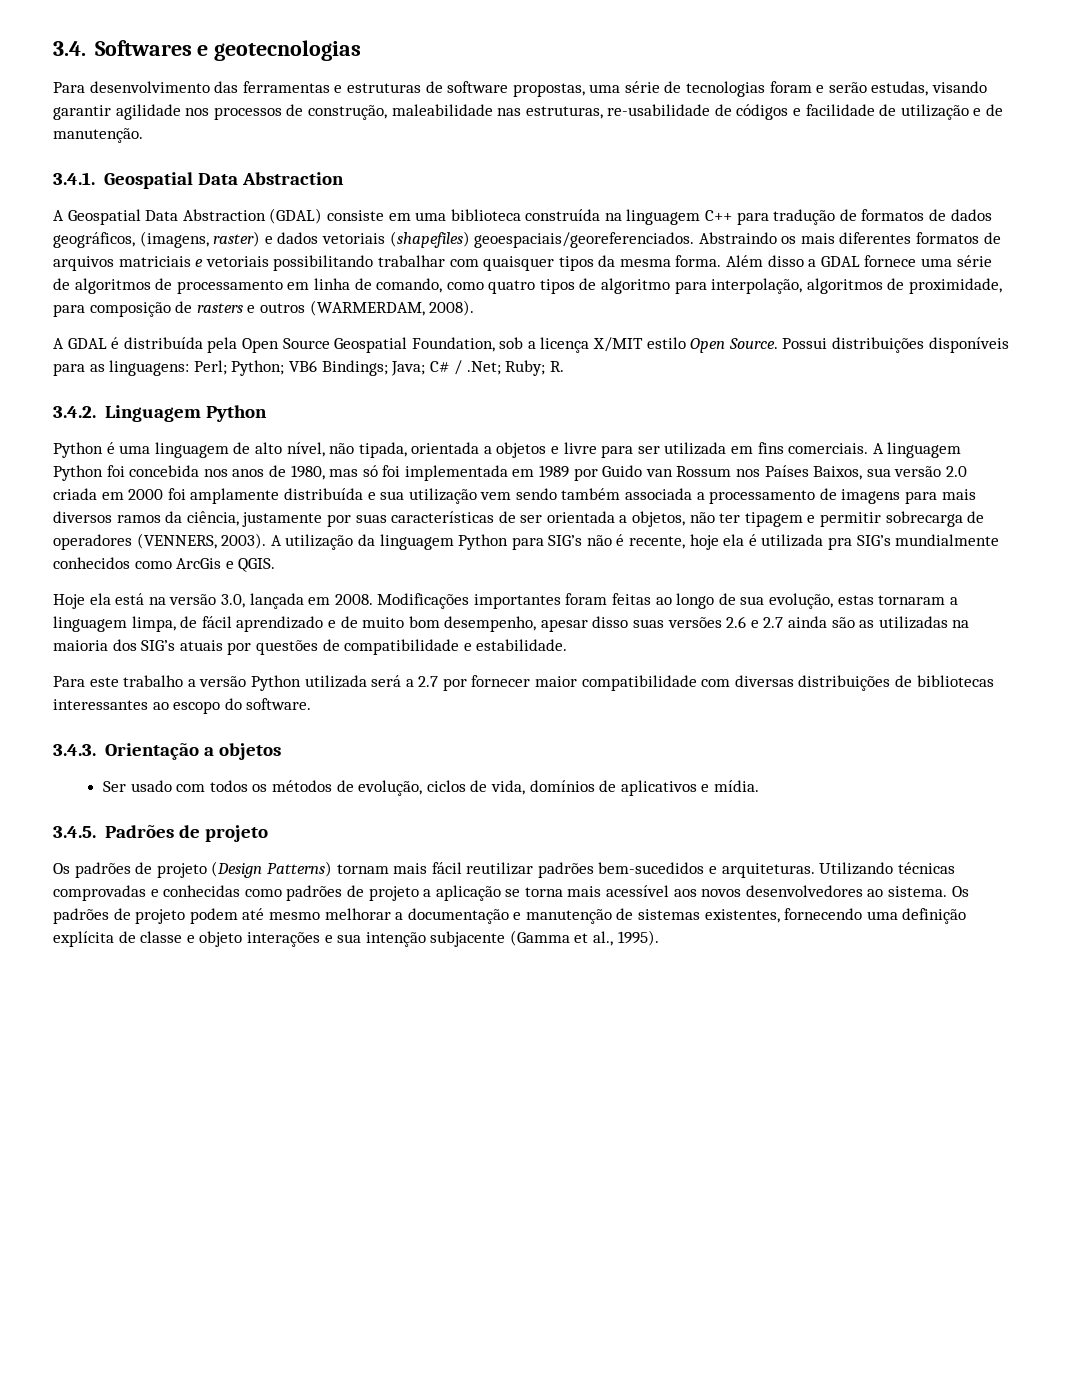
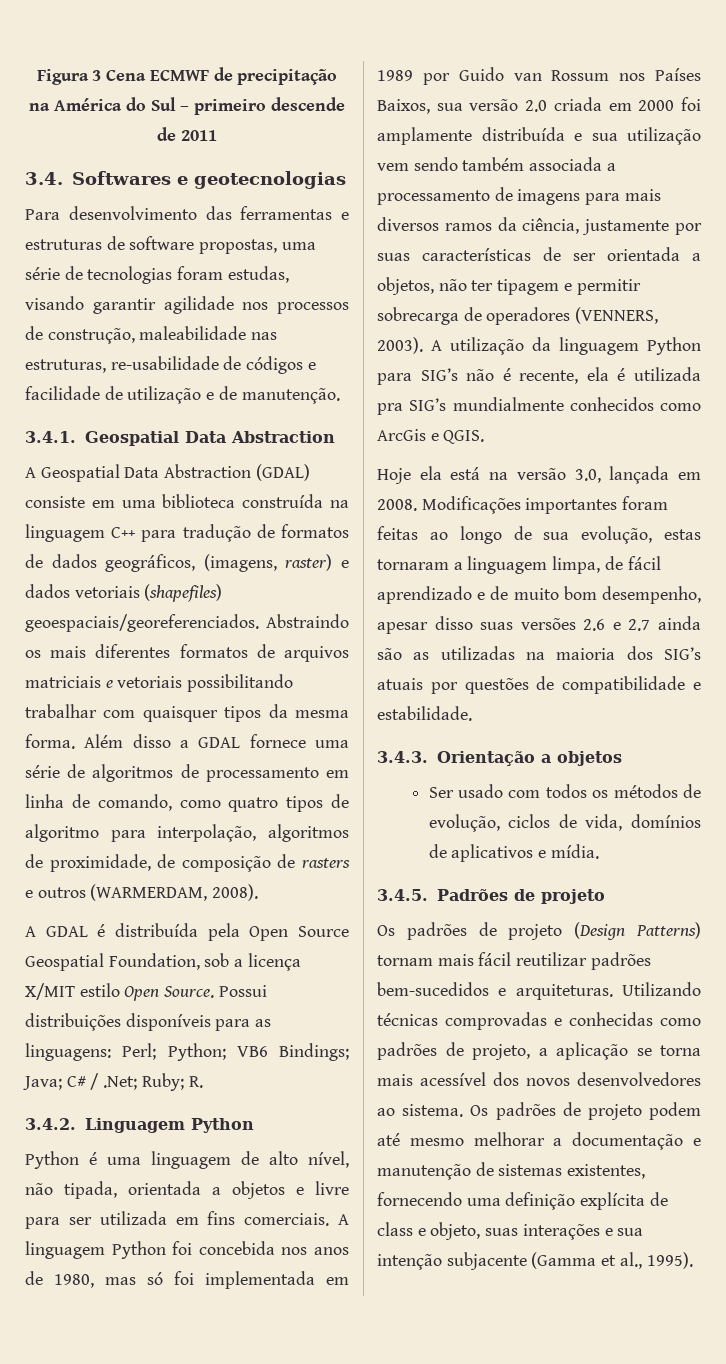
(53, 48) none -> [36,67,338,85] [29,97,345,115] [157,127,217,141] Figura 3 Cena ECMWF de precipitação na América do Sul – primeiro descende de 2011 //
[816,82,867,93] e serão -> (224, 273) none
[53,304,85,317] para -> [157,854,176,868] de
[689,534,719,550] hoje -> (579, 377) none
[53,675,994,691] [53,698,312,714] // Para este trabalho a versão Python utilizada será a 2.7 por fornecer maior compatibilidade com diversas distribuições de bibliotecas interessantes ao escopo do software. -> (472, 713) none
[368,886,419,901] projeto -> [472,1044,530,1060] projeto,
[673,889,697,897] aos -> [493,1072,519,1086] dos
[140,931,243,947] classe e objeto -> [377,1222,519,1240] class e objeto, suas

